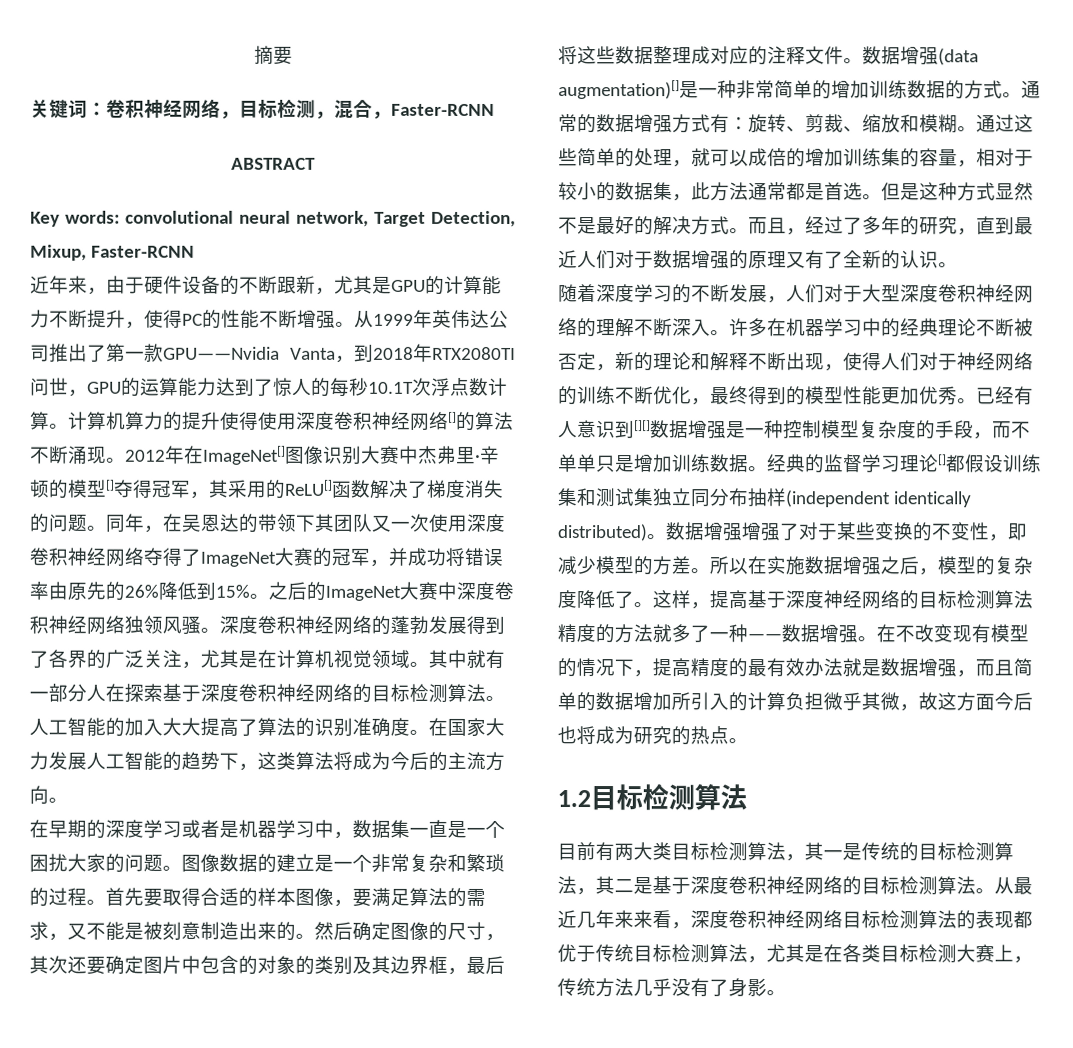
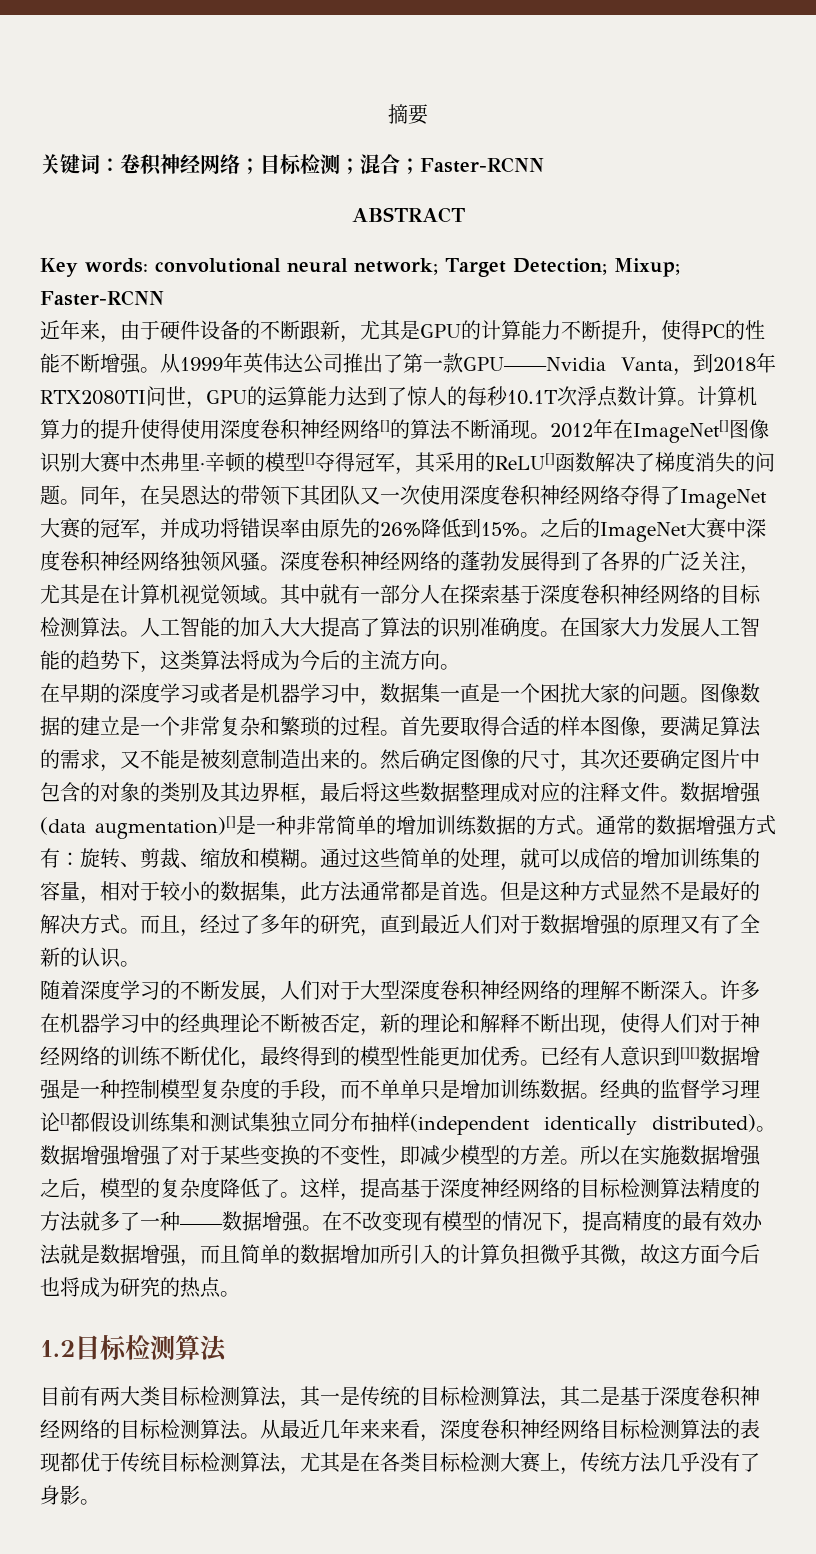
[220,98,392,119] ，目标检测，混合， -> [240,154,420,175] ；目标检测；混合；
[296,210,516,227] [30,244,87,261] network, Target Detection, Mixup, -> [354,258,680,277] network; Target Detection; Mixup;

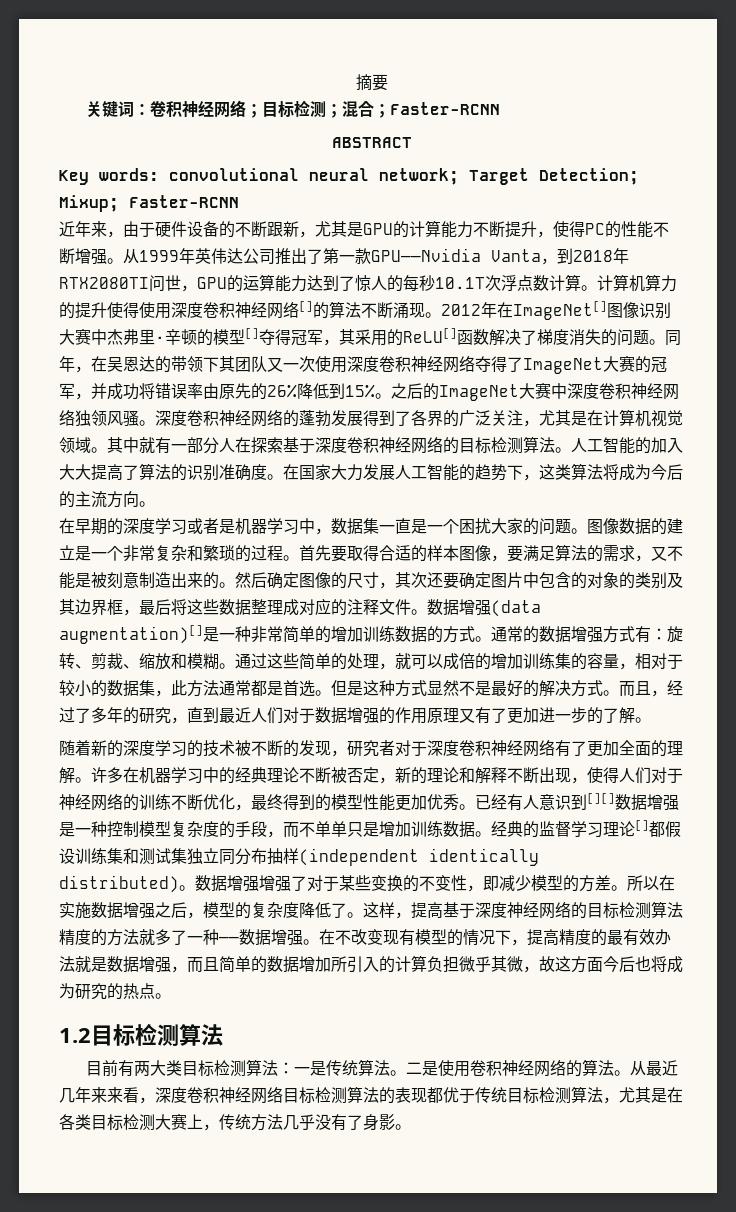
(640, 924) none -> [395,707,427,724] 作用
[740,914,760,933] [40,947,121,968] 全新的认识 -> [507,707,635,724] 更加进一步的了解
(80, 990) none -> [91,740,123,757] 新的
[180,979,700,1003] 不断发展，人们对于大型深度卷积神经网络的理解不断深入 -> [203,739,683,757] [59,767,75,784] 技术被不断的发现，研究者对于深度卷积神经网络有了更加全面的理解
[280,1386,321,1409] ，其 -> [277,1062,294,1074] ：
[400,1385,760,1409] [40,1419,200,1439] 的目标检测算法，其二是基于深度卷积神经网络的目标检测 -> [357,1059,582,1077] 算法。二是使用卷积神经网络的

